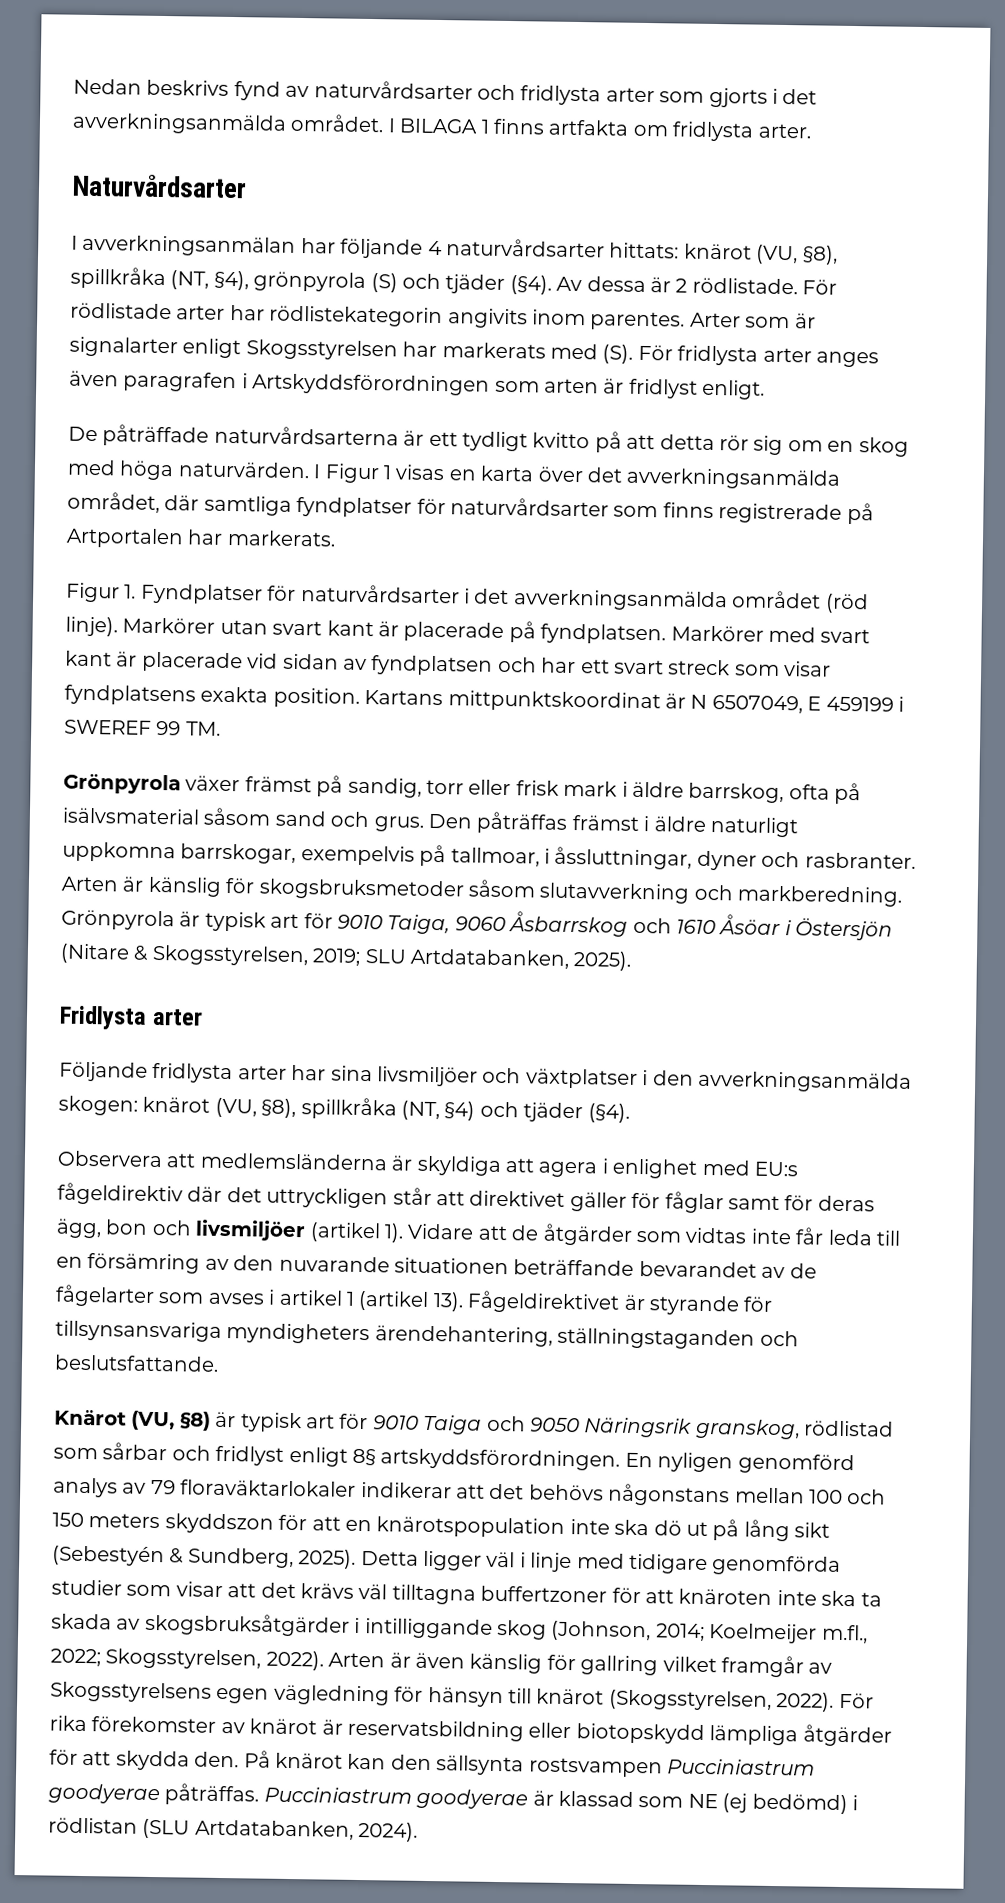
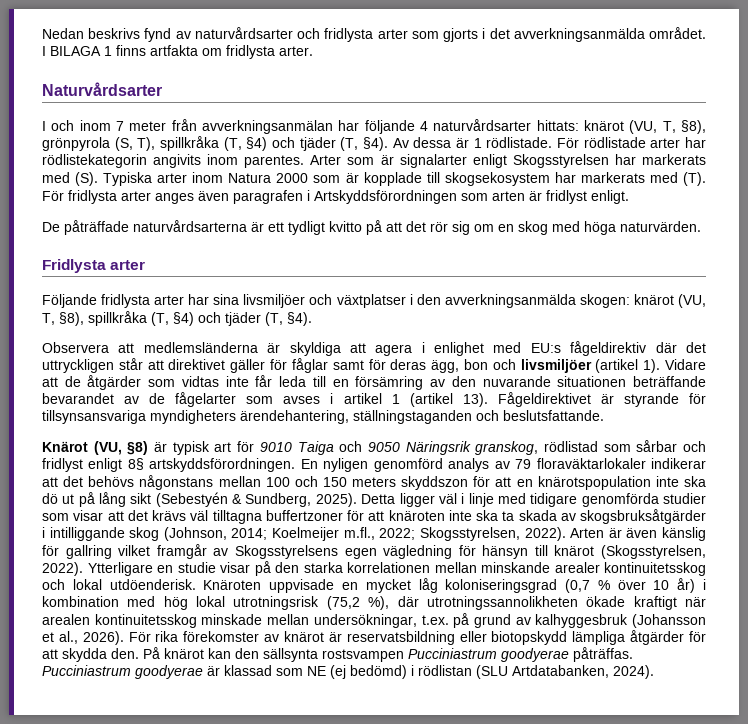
(78, 242) none -> [51,119,197,131] och inom 7 meter från
[801,245,838,265] [70,266,552,295] §8), spillkråka (NT, §4), grönpyrola (S) och tjäder (§4). -> [662,120,706,134] [42,136,388,151] T, §8), grönpyrola (S, T), spillkråka (T, §4) och tjäder (T, §4).
[675,278,688,293] 2 -> [473,138,482,148] 1
(634, 354) none -> [103,172,707,186] Typiska arter inom Natura 2000 som är kopplade till skogsekosystem har markerats med (T).
[659,434,715,451] detta -> [406,221,426,232] det
[313,463,841,490] [67,491,874,525] [66,527,336,549] [66,582,869,614] [65,616,871,645] [65,650,832,677] [64,684,904,714] [64,719,221,736] [63,773,862,805] [62,807,798,838] [62,841,916,871] [61,876,903,907] [61,909,894,941] [60,943,633,971] I Figur 1 visas en karta över det avverkningsanmälda området, där samtliga fyndplatser för naturvårdsarter som finns registrerade på Artportalen har markerats. // Figur 1. Fyndplatser för naturvårdsarter i det avverkningsanmälda området (röd linje). Markörer utan svart kant är placerade på fyndplatsen. Markörer med svart kant är placerade vid sidan av fyndplatsen och har ett svart streck som visar fyndplatsens exakta position. Kartans mittpunktskoordinat är N 6507049, E 459199 i SWEREF 99 TM. // Grönpyrola växer främst på sandig, torr eller frisk mark i äldre barrskog, ofta på isälvsmaterial såsom sand och grus. Den påträffas främst i äldre naturligt uppkomna barrskogar, exempelvis på tallmoar, i åssluttningar, dyner och rasbranter. Arten är känslig för skogsbruksmetoder såsom slutavverkning och markberedning. Grönpyrola är typisk art för 9010 Taiga, 9060 Åsbarrskog och 1610 Åsöar i Östersjön (Nitare & Skogsstyrelsen, 2019; SLU Artdatabanken, 2025). -> (701, 226) none
[261,1097,630,1123] §8), spillkråka (NT, §4) och tjäder (§4). -> [42,311,312,326] T, §8), spillkråka (T, §4) och tjäder (T, §4).
(835, 1702) none -> [87,561,706,576] [42,578,707,593] [42,596,707,610] [42,613,706,628] [42,631,124,645] Ytterligare en studie visar på den starka korrelationen mellan minskande arealer kontinuitetsskog och lokal utdöenderisk. Knäroten uppvisade en mycket låg koloniseringsgrad (0,7 % över 10 år) i kombination med hög lokal utrotningsrisk (75,2 %), där utrotningssannolikheten ökade kraftigt när arealen kontinuitetsskog minskade mellan undersökningar, t.ex. på grund av kalhyggesbruk (Johansson et al., 2026).

